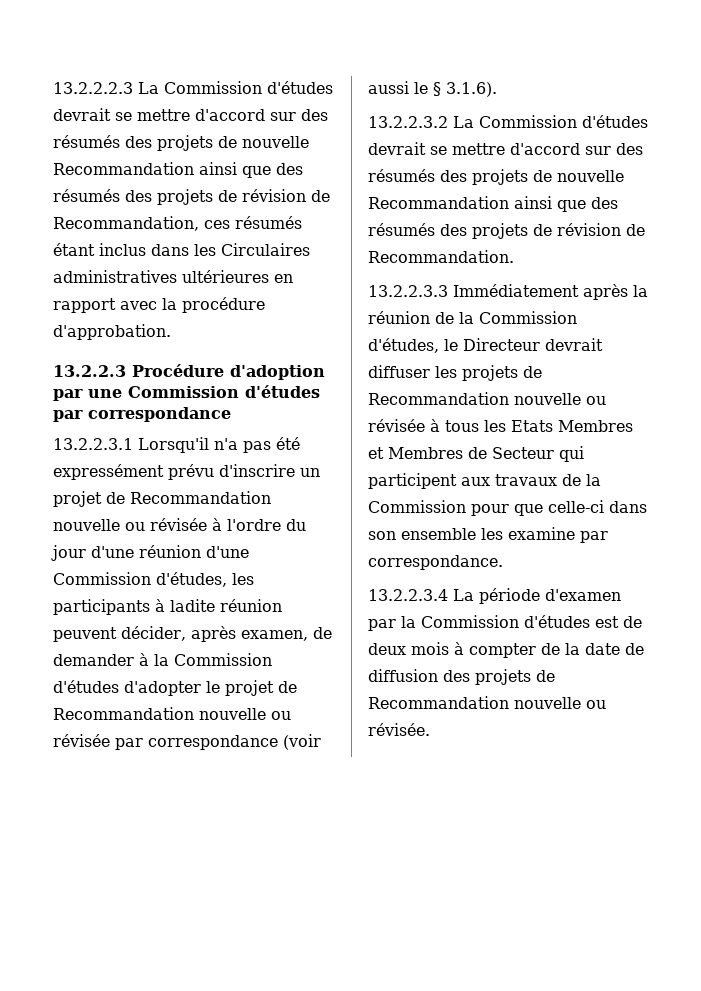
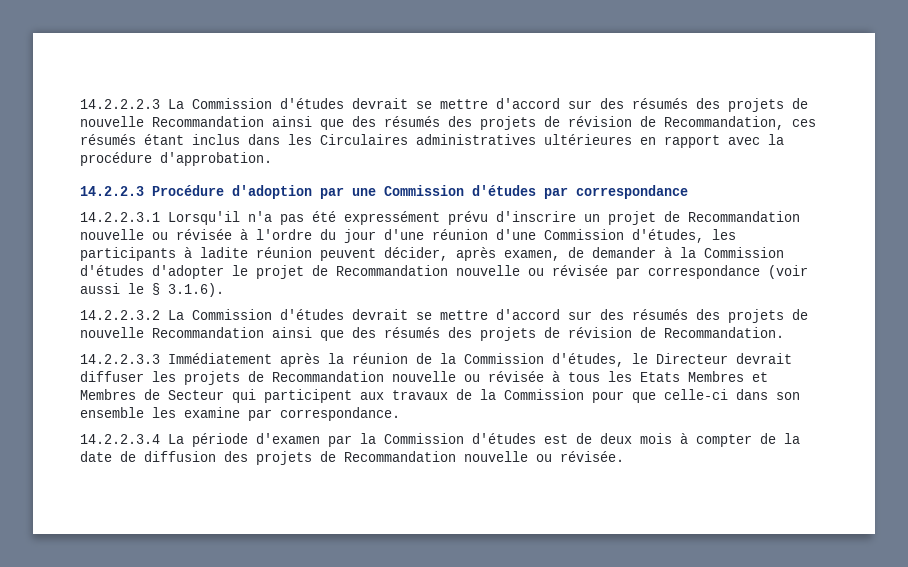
[53,82,133,94] 13.2.2.2.3 -> [80,99,160,109] 14.2.2.2.3
[53,365,126,377] 13.2.2.3 -> [80,186,144,196] 14.2.2.3
[53,438,133,450] 13.2.2.3.1 -> [80,212,160,222] 14.2.2.3.1
[368,116,448,128] 13.2.2.3.2 -> [80,310,160,320] 14.2.2.3.2
[368,285,448,297] 13.2.2.3.3 -> [80,354,160,364] 14.2.2.3.3
[368,589,448,601] 13.2.2.3.4 -> [80,434,160,444] 14.2.2.3.4

